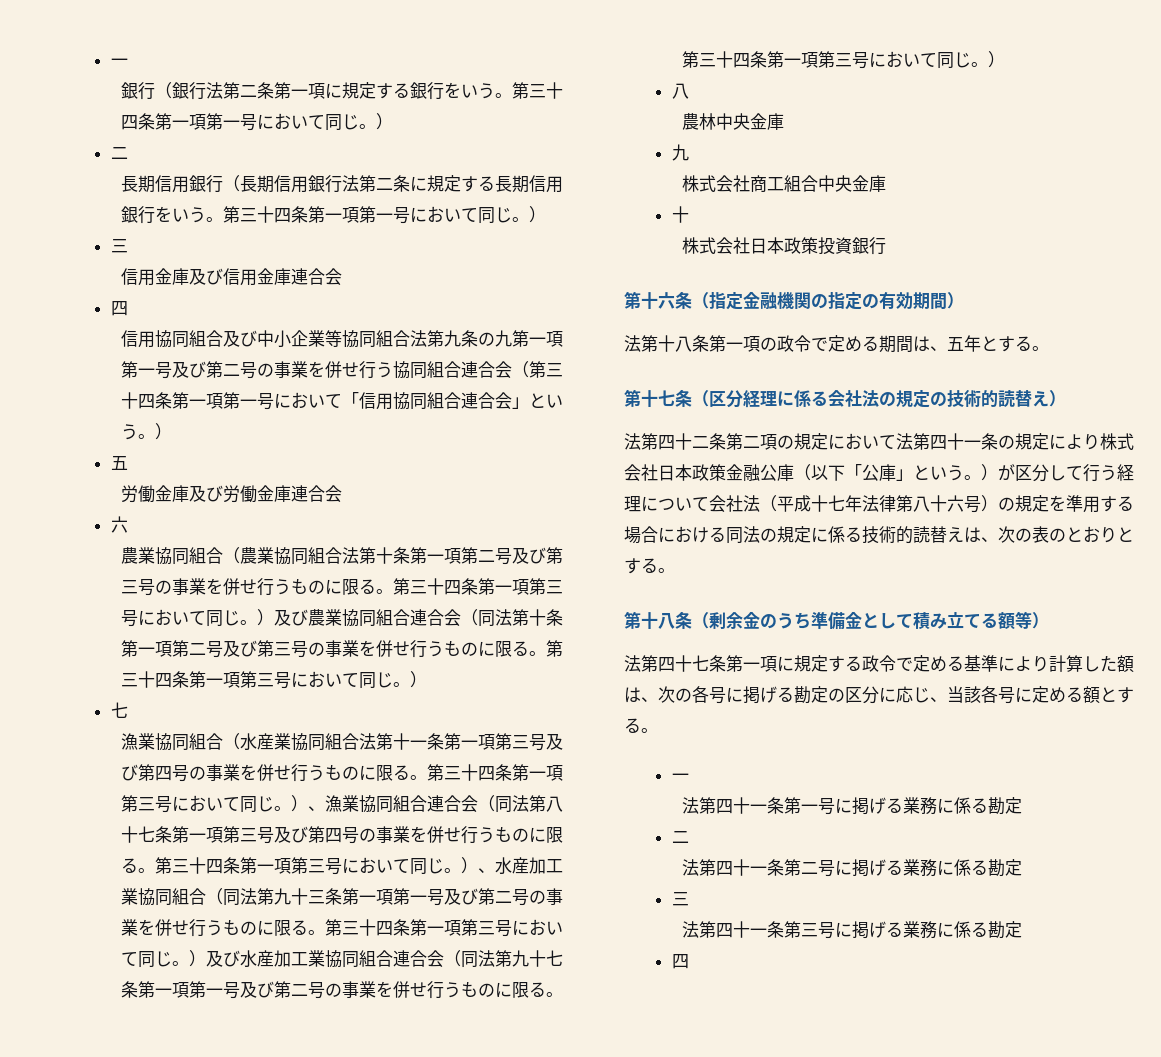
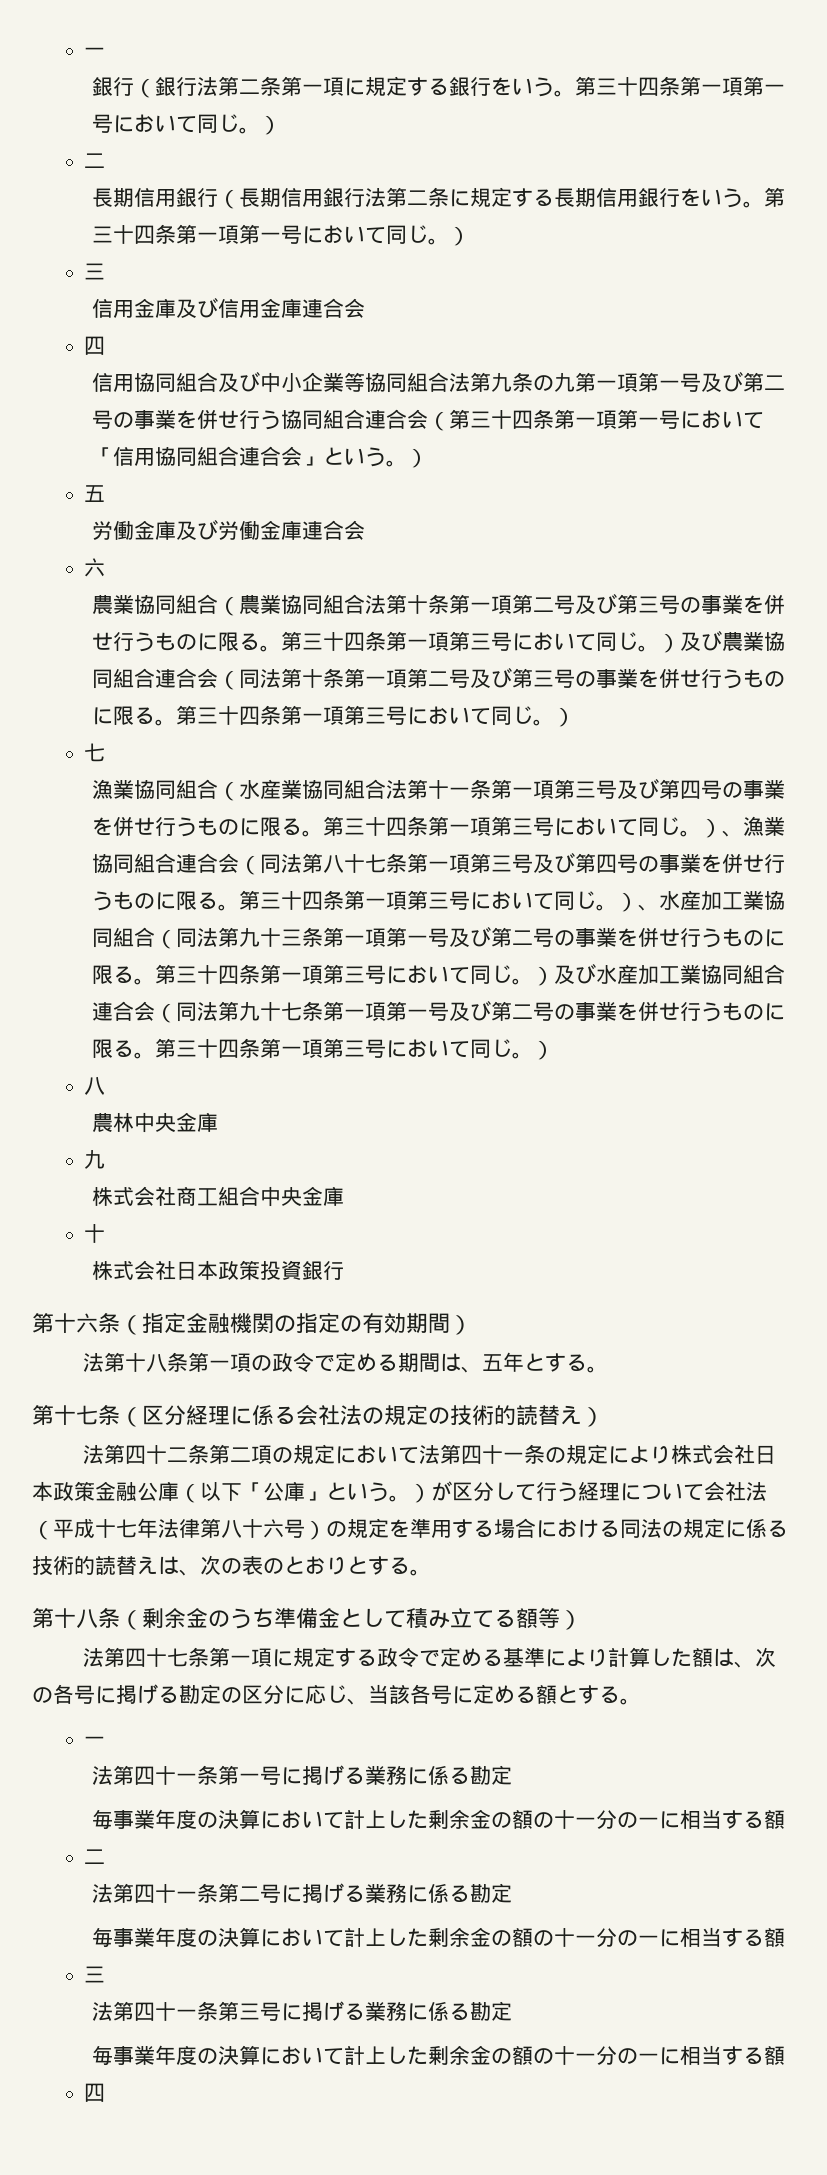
(1022, 805) none -> [91,1809,785,1830] // 毎事業年度の決算において計上した剰余金の額の十一分の一に相当する額
(1022, 867) none -> [91,1927,785,1948] // 毎事業年度の決算において計上した剰余金の額の十一分の一に相当する額
(1022, 929) none -> [91,2045,785,2066] // 毎事業年度の決算において計上した剰余金の額の十一分の一に相当する額

